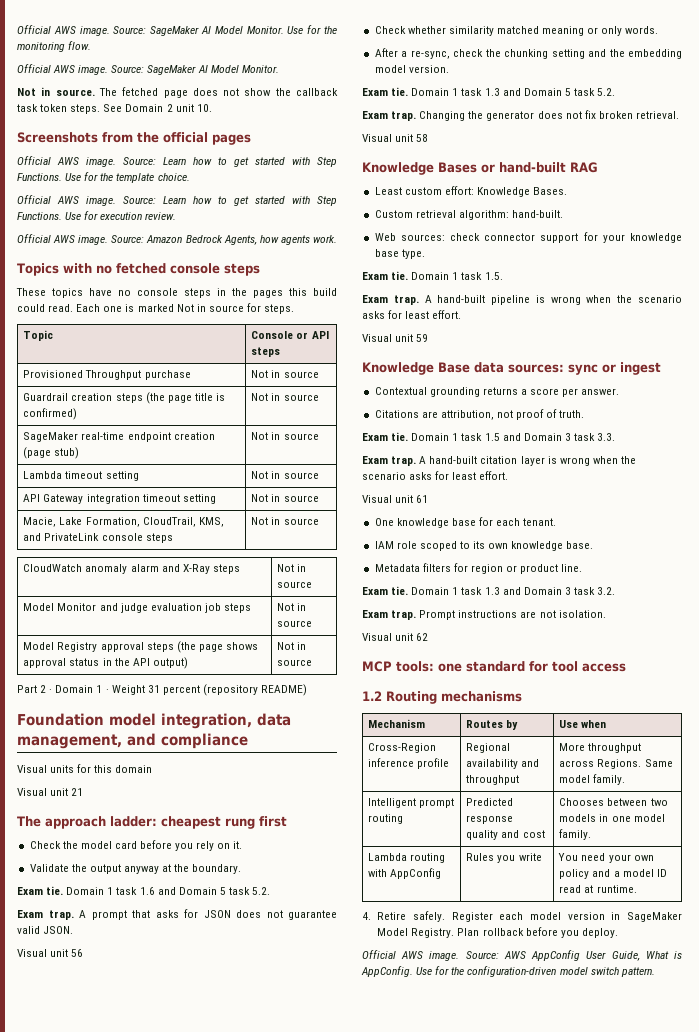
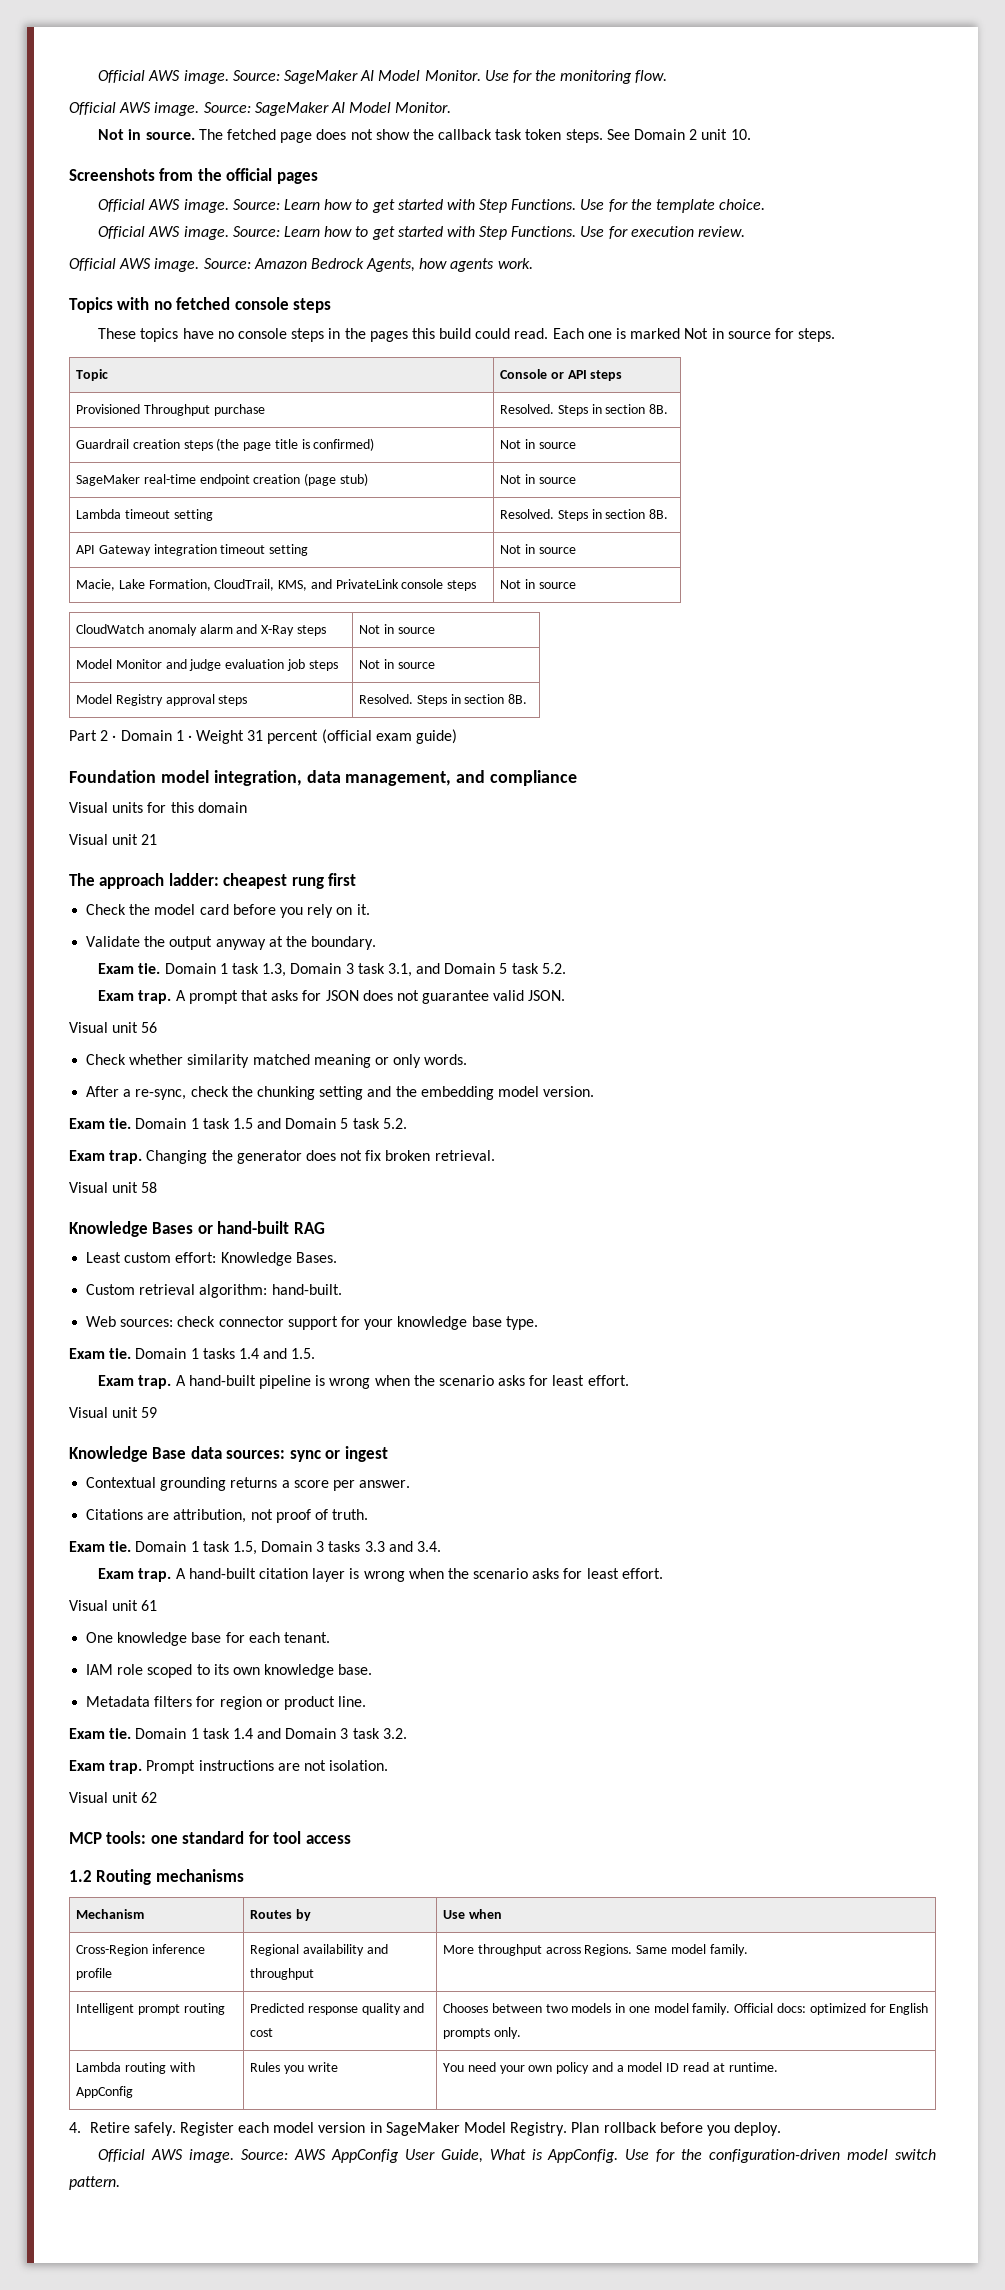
[251,370,319,378] Not in source -> [499,404,669,416] Resolved. Steps in section 8B.
[251,471,319,479] Not in source -> [499,509,669,521] Resolved. Steps in section 8B.
[176,641,258,653] [23,657,188,669] [277,642,307,650] [277,659,313,666] (the page shows approval status in the API output) | Not in source -> [358,694,528,706] | Resolved. Steps in section 8B.
[202,684,308,696] (repository README) -> [321,729,458,744] (official exam guide)
[139,887,155,895] 1.6 -> [262,963,412,977] 1.3, Domain 3 task 3.1,
[484,88,500,96] 1.3 -> [232,1118,253,1129] 1.5
[461,272,483,280] task -> [202,1348,288,1359] tasks 1.4 and
[484,433,616,441] 1.5 and Domain 3 task 3.3. -> [232,1541,442,1555] 1.5, Domain 3 tasks 3.3 and 3.4.
[484,587,500,595] 1.3 -> [232,1728,253,1739] 1.4
(592, 834) none -> [734,2003,929,2015] [442,2027,521,2039] Official docs: optimized for English prompts only.

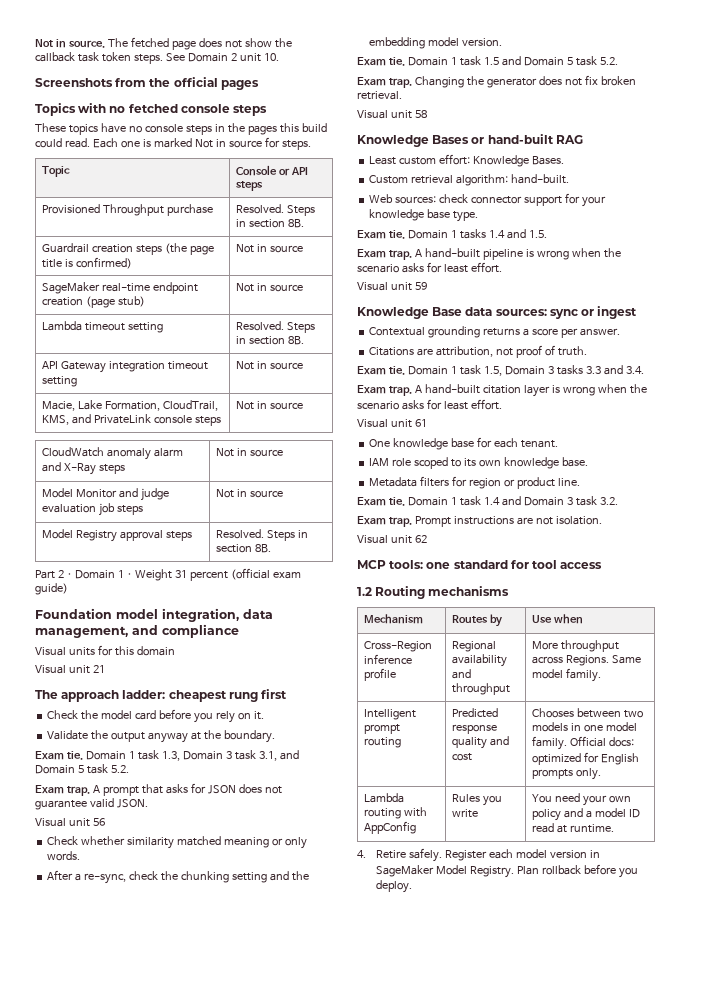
[98,70,668,84] [69,102,452,116] Official AWS image. Source: SageMaker AI Model Monitor. Use for the monitoring flow. // Official AWS image. Source: SageMaker AI Model Monitor. // -> (35, 43) none
[98,199,766,213] [98,226,746,240] [69,258,533,272] // Official AWS image. Source: Learn how to get started with Step Functions. Use for the template choice. // Official AWS image. Source: Learn how to get started with Step Functions. Use for execution review. // Official AWS image. Source: Amazon Bedrock Agents, how agents work. -> (259, 85) none
[98,2149,937,2163] [69,2176,120,2190] // Official AWS image. Source: AWS AppConfig User Guide, What is AppConfig. Use for the configuration-driven model switch pattern. -> (412, 886) none

